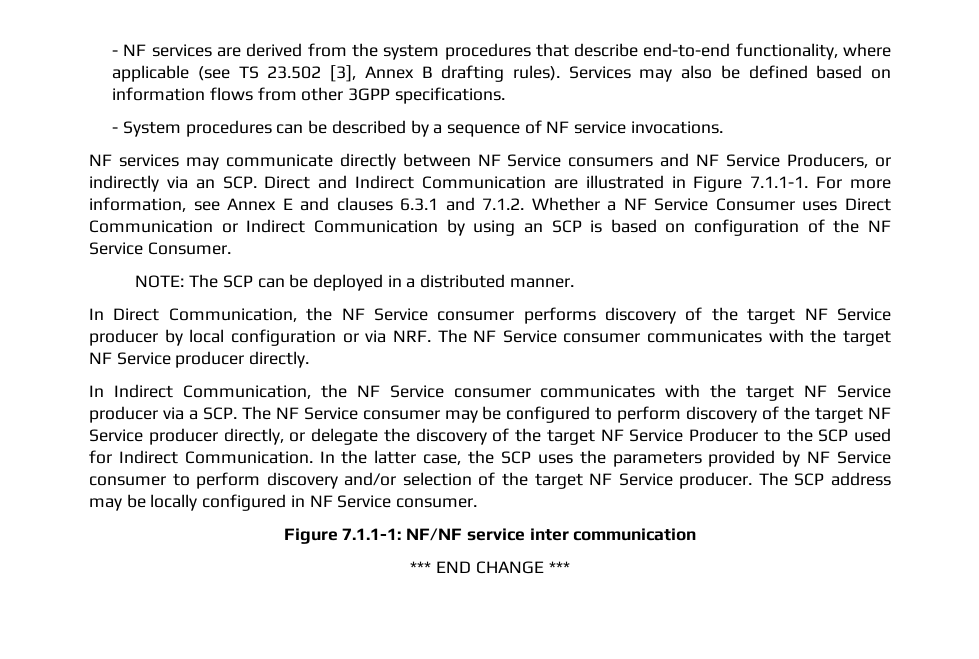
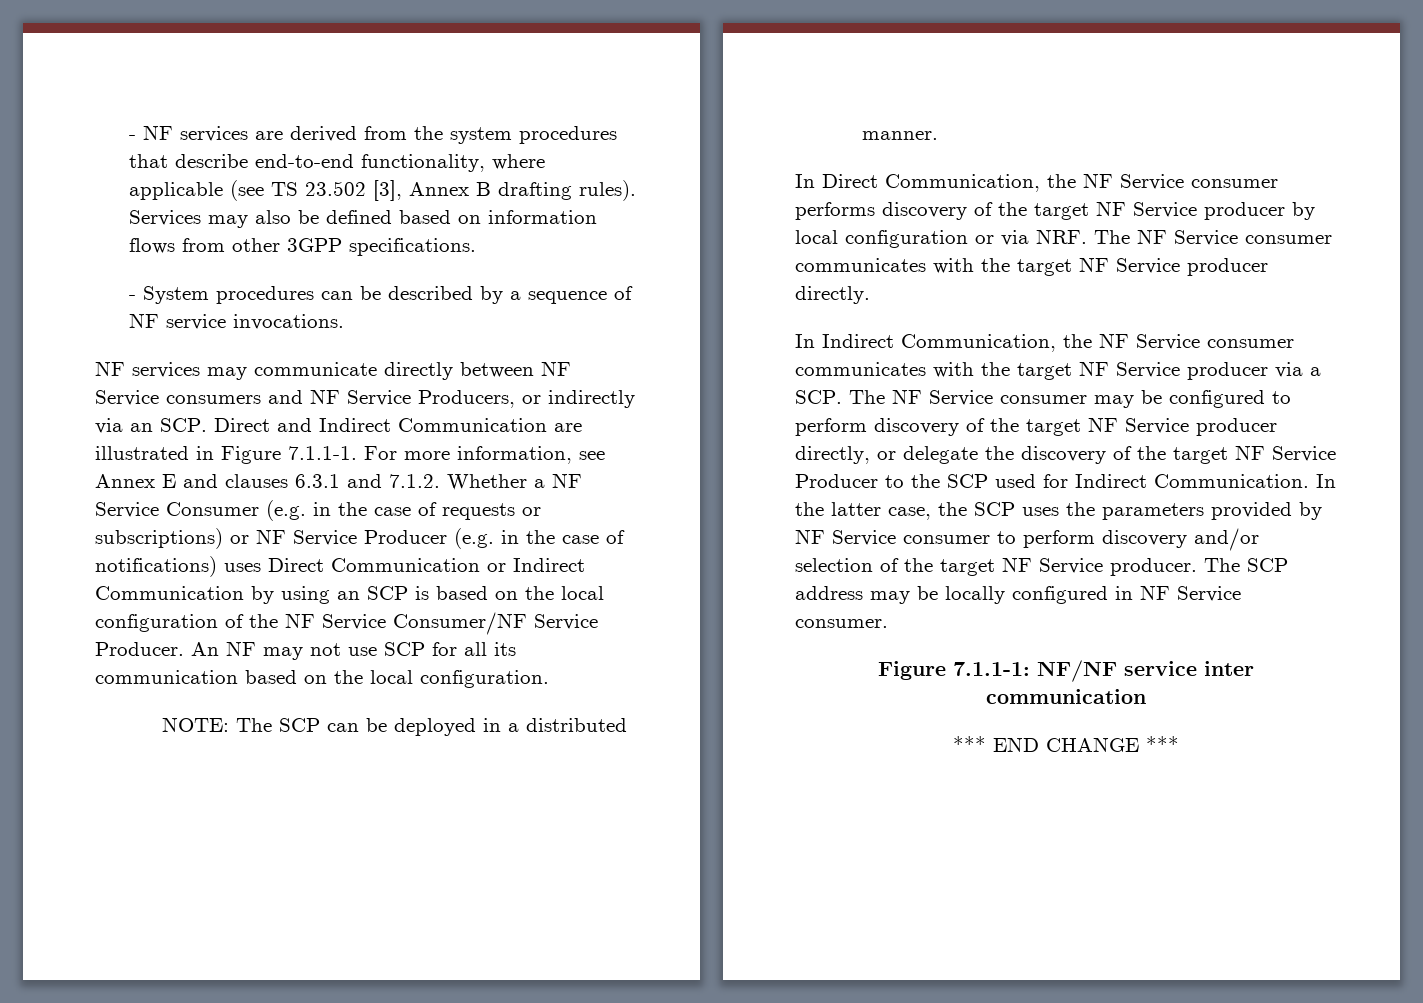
(795, 204) none -> [266,500,541,521] [95,528,625,549] [95,556,217,577] (e.g. in the case of requests or subscriptions) or NF Service Producer (e.g. in the case of notifications)
(686, 228) none -> [525,586,604,600] the local
[147,242,231,255] Consumer. -> [393,612,598,635] [95,641,516,660] [95,670,549,688] Consumer/NF Service Producer. An NF may not use SCP for all its communication based on the local configuration.

